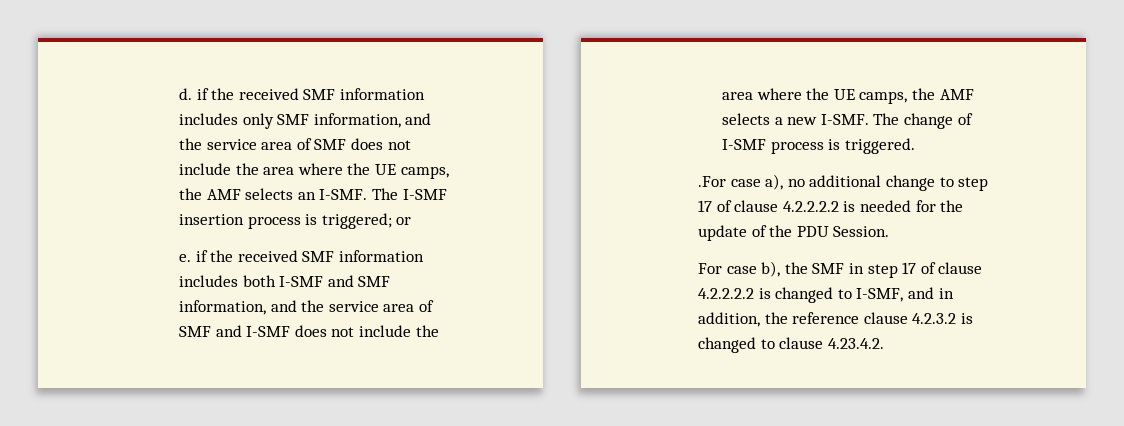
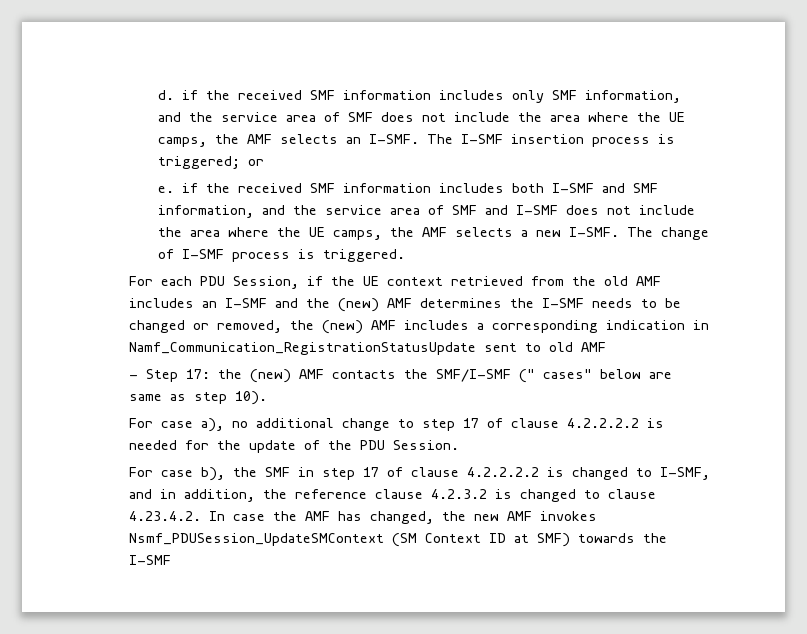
[698,176,727,187] .For -> [128,276,661,289] [128,298,681,312] [128,320,709,334] [128,342,606,355] [128,369,672,383] [128,391,267,405] [128,418,153,428] For each PDU Session, if the UE context retrieved from the old AMF includes an I-SMF and the (new) AMF determines the I-SMF needs to be changed or removed, the (new) AMF includes a corresponding indication in Namf_Communication_RegistrationStatusUpdate sent to old AMF // - Step 17: the (new) AMF contacts the SMF/I-SMF (" cases" below are same as step 10). // For
(884, 343) none -> [208,511,597,524] [128,533,667,547] [128,555,171,565] In case the AMF has changed, the new AMF invokes Nsmf_PDUSession_UpdateSMContext (SM Context ID at SMF) towards the I-SMF

